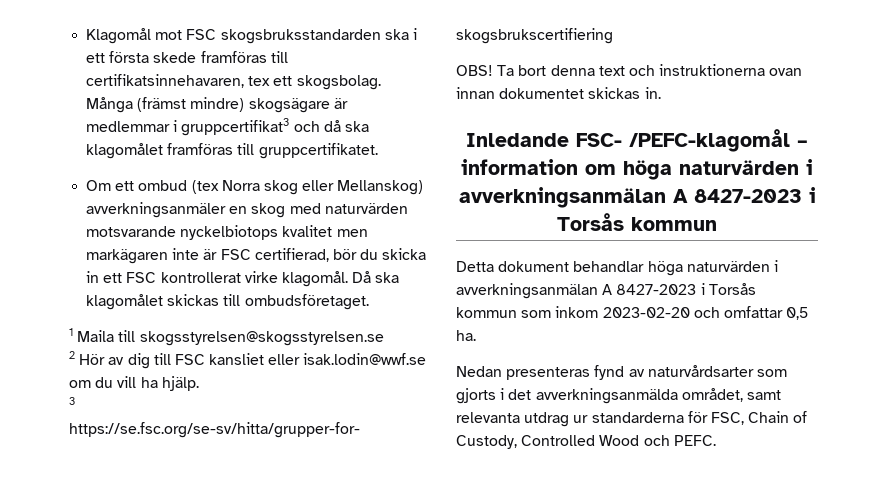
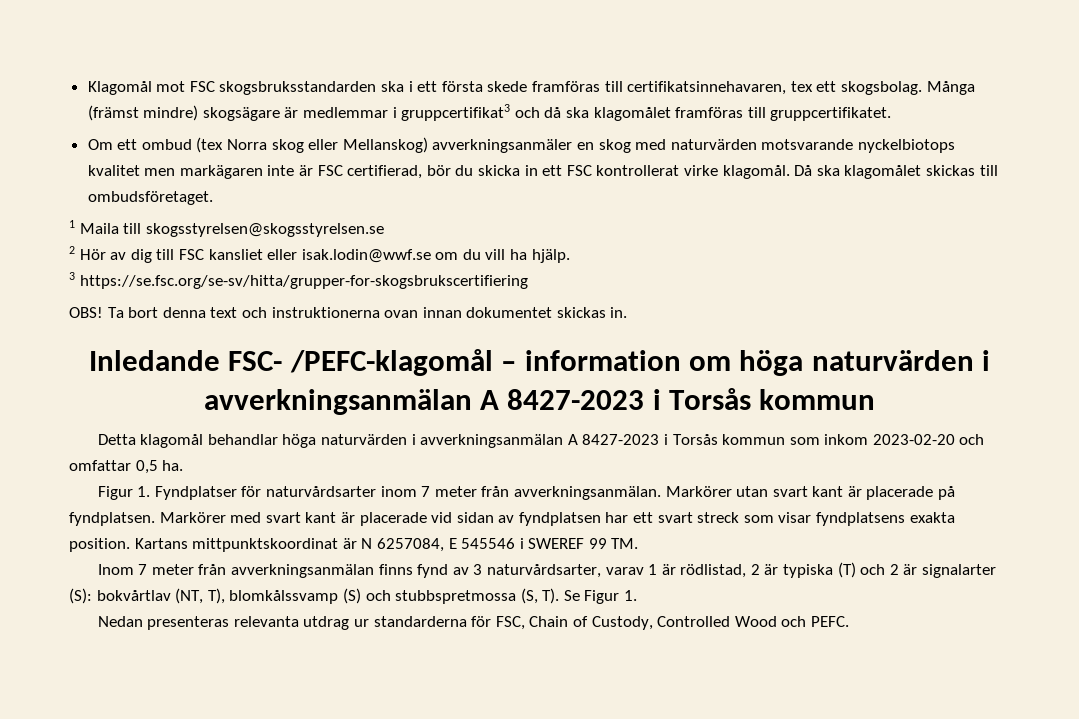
[498,261,570,272] dokument -> [140,434,204,448] klagomål
[456,365,787,380] [456,388,781,404] Nedan presenteras fynd av naturvårdsarter som gjorts i det avverkningsanmälda området, samt -> [97,486,956,500] [69,512,955,526] [69,538,639,552] [97,562,997,578] [69,588,638,604] [97,616,230,630] Figur 1. Fyndplatser för naturvårdsarter inom 7 meter från avverkningsanmälan. Markörer utan svart kant är placerade på fyndplatsen. Markörer med svart kant är placerade vid sidan av fyndplatsen har ett svart streck som visar fyndplatsens exakta position. Kartans mittpunktskoordinat är N 6257084, E 545546 i SWEREF 99 TM. // Inom 7 meter från avverkningsanmälan finns fynd av 3 naturvårdsarter, varav 1 är rödlistad, 2 är typiska (T) och 2 är signalarter (S): bokvårtlav (NT, T), blomkålssvamp (S) och stubbspretmossa (S, T). Se Figur 1. // Nedan presenteras

